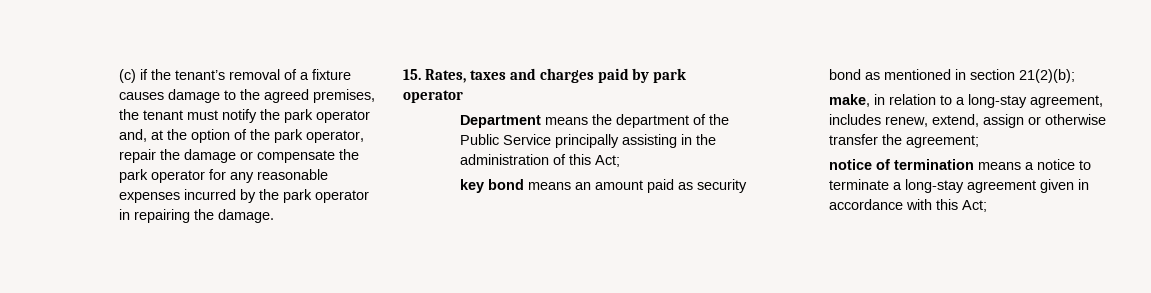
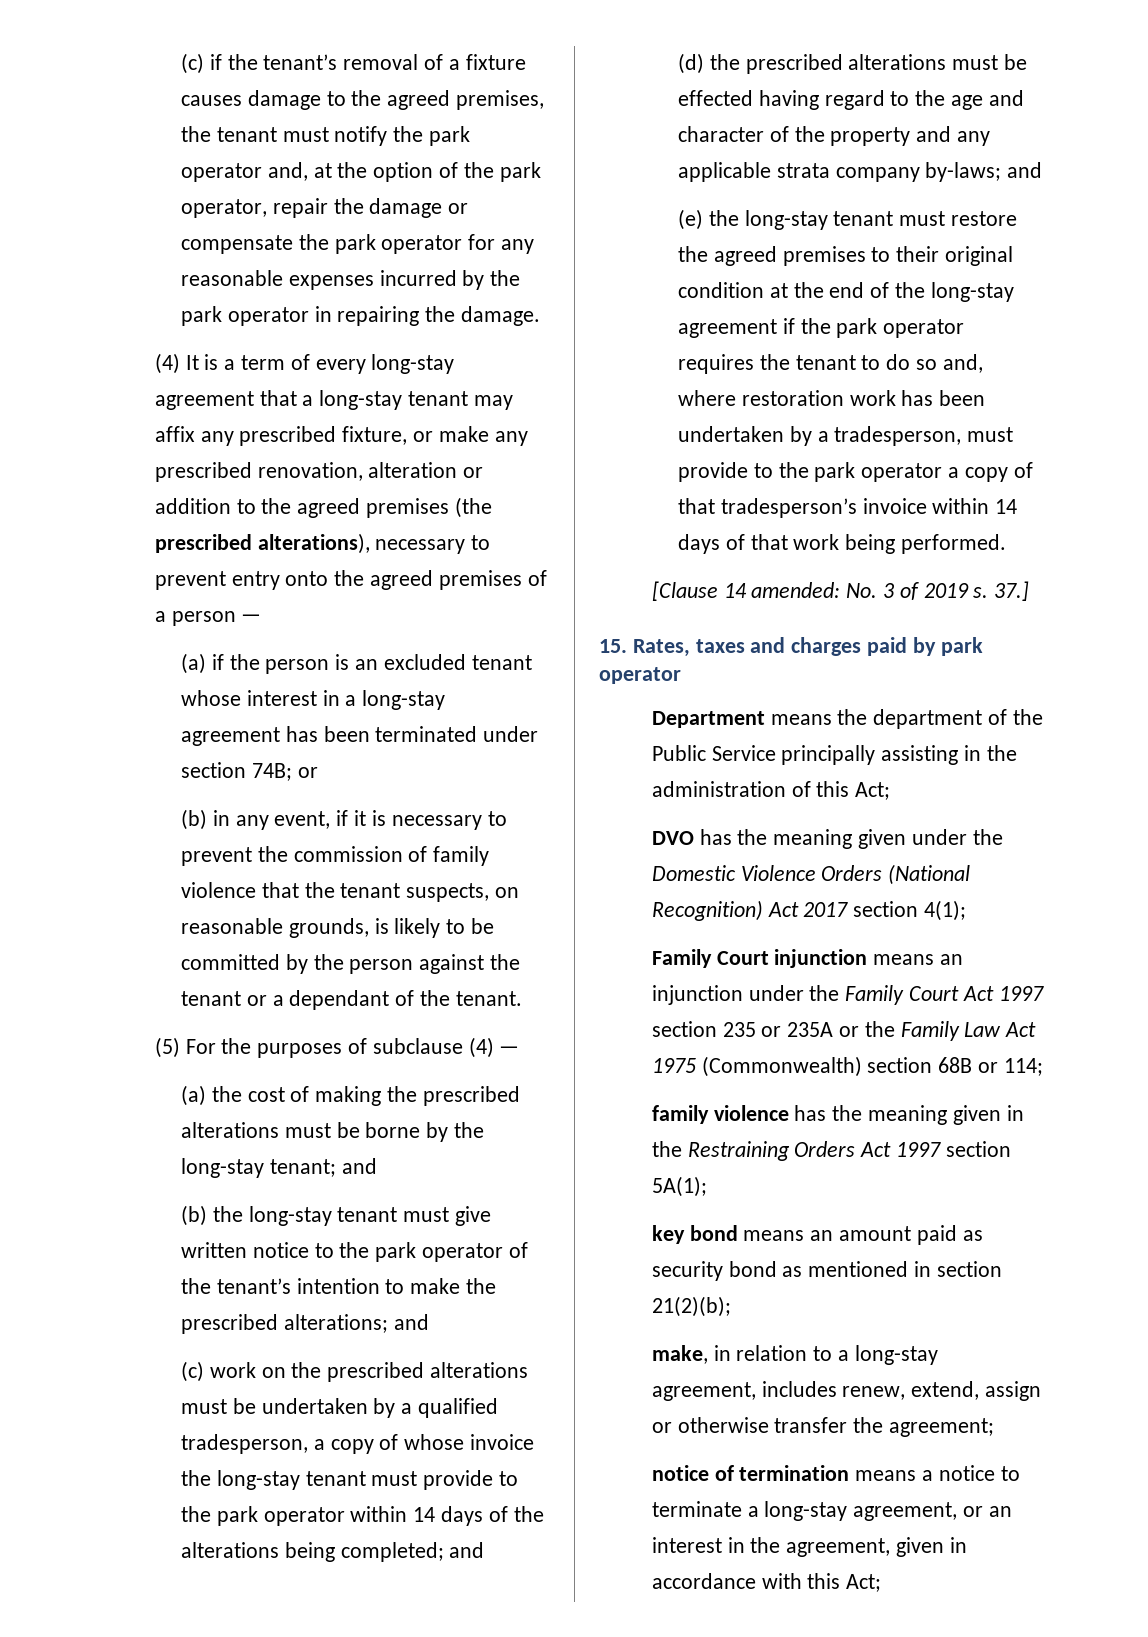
(275, 216) none -> [154,353,455,374] [154,390,513,410] [154,426,528,446] [154,462,484,482] [154,497,492,518] [154,533,491,554] [154,570,547,590] [154,611,262,626] [181,653,532,674] [181,690,446,710] [181,726,539,746] [181,762,318,781] [181,809,507,830] [181,846,490,866] [181,882,520,902] [181,918,495,938] [181,954,521,974] [181,990,522,1010] [154,1037,520,1058] [181,1085,520,1106] [181,1122,485,1142] [181,1158,377,1178] [181,1205,492,1226] [181,1242,528,1262] [181,1278,497,1294] [181,1314,429,1334] [181,1361,529,1382] [181,1398,499,1418] [181,1434,535,1454] [181,1470,519,1490] [181,1506,544,1526] [181,1542,485,1562] [678,53,1028,74] [678,90,1024,110] [678,126,991,146] [678,162,1043,182] [678,209,1018,230] [678,246,1014,266] [678,282,1014,302] [678,318,965,338] [678,354,983,374] [678,390,986,406] [678,426,1014,446] [678,462,1033,482] [678,498,1018,518] [678,534,1007,554] [651,581,1030,601] // (4) It is a term of every long-stay agreement that a long-stay tenant may affix any prescribed fixture, or make any prescribed renovation, alteration or addition to the agreed premises (the prescribed alterations), necessary to prevent entry onto the agreed premises of a person — // (a) if the person is an excluded tenant whose interest in a long-stay agreement has been terminated under section 74B; or // (b) in any event, if it is necessary to prevent the commission of family violence that the tenant suspects, on reasonable grounds, is likely to be committed by the person against the tenant or a dependant of the tenant. // (5) For the purposes of subclause (4) — // (a) the cost of making the prescribed alterations must be borne by the long-stay tenant; and // (b) the long-stay tenant must give written notice to the park operator of the tenant’s intention to make the prescribed alterations; and // (c) work on the prescribed alterations must be undertaken by a qualified tradesperson, a copy of whose invoice the long-stay tenant must provide to the park operator within 14 days of the alterations being completed; and // (d) the prescribed alterations must be effected having regard to the age and character of the property and any applicable strata company by-laws; and // (e) the long-stay tenant must restore the agreed premises to their original condition at the end of the long-stay agreement if the park operator requires the tenant to do so and, where restoration work has been undertaken by a tradesperson, must provide to the park operator a copy of that tradesperson’s invoice within 14 days of that work being performed. // [Clause 14 amended: No. 3 of 2019 s. 37.]
(620, 161) none -> [651,829,1003,849] [651,864,971,885] [651,900,966,921] [651,949,963,968] [651,985,1044,1005] [651,1021,1037,1041] [651,1056,1043,1077] [651,1105,1024,1125] [651,1141,1011,1161] [651,1176,707,1197] // DVO has the meaning given under the Domestic Violence Orders (National Recognition) Act 2017 section 4(1); // Family Court injunction means an injunction under the Family Court Act 1997 section 235 or 235A or the Family Law Act 1975 (Commonwealth) section 68B or 114; // family violence has the meaning given in the Restraining Orders Act 1997 section 5A(1);
[966,180,1036,193] agreement -> [853,1502,1012,1521] [651,1537,891,1557] agreement, or an interest in the agreement,

